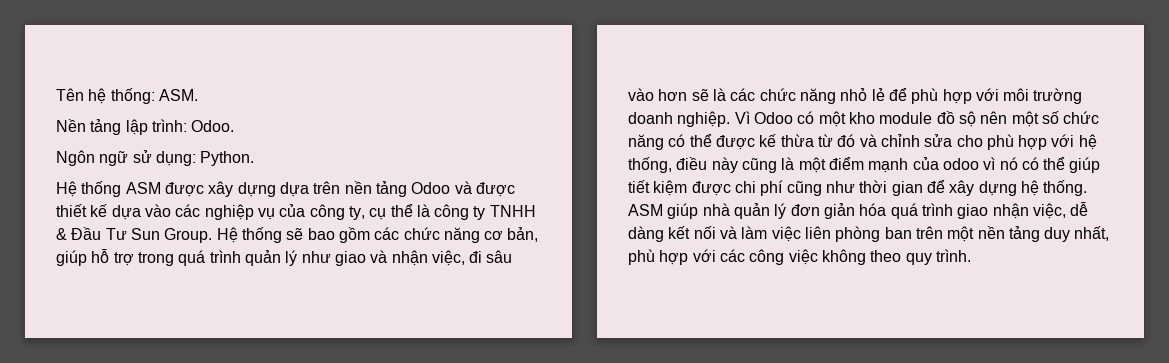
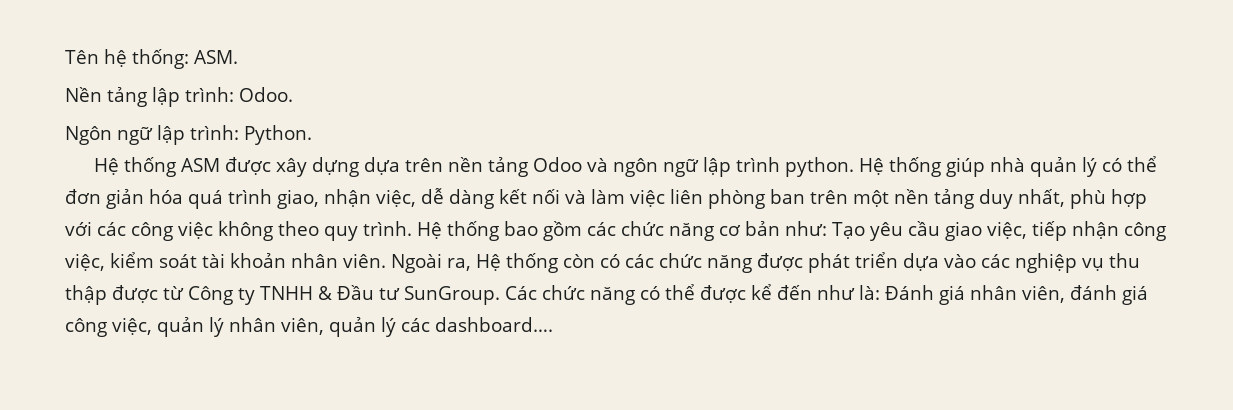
[132,150,196,166] sử dụng: -> [157,125,239,145] lập trình:
[475,182,515,197] [56,204,536,220] [56,227,539,243] [56,249,513,266] [628,88,1083,104] [628,111,1100,127] [628,134,1097,150] [628,157,1101,173] [628,180,1088,196] [628,204,663,216] được thiết kế dựa vào các nghiệp vụ của công ty, cụ thể là công ty TNHH & Đầu Tư Sun Group. Hệ thống sẽ bao gồm các chức năng cơ bản, giúp hỗ trợ trong quá trình quản lý như giao và nhận việc, đi sâu vào hơn sẽ là các chức năng nhỏ lẻ để phù hợp với môi trường doanh nghiệp. Vì Odoo có một kho module đồ sộ nên một số chức năng có thể được kế thừa từ đó và chỉnh sửa cho phù hợp với hệ thống, điều này cũng là một điểm mạnh của odoo vì nó có thể giúp tiết kiệm được chi phí cũng như thời gian để xây dựng hệ thống. ASM -> [612,157,941,177] ngôn ngữ lập trình python. Hệ thống
(787, 211) none -> [1101,156,1157,172] có thể
[957,204,989,219] giao -> [277,189,319,209] giao,
(971, 255) none -> [417,221,1166,241] [65,252,1140,273] [65,284,1148,305] [65,317,553,337] Hệ thống bao gồm các chức năng cơ bản như: Tạo yêu cầu giao việc, tiếp nhận công việc, kiểm soát tài khoản nhân viên. Ngoài ra, Hệ thống còn có các chức năng được phát triển dựa vào các nghiệp vụ thu thập được từ Công ty TNHH & Đầu tư SunGroup. Các chức năng có thể được kể đến như là: Đánh giá nhân viên, đánh giá công việc, quản lý nhân viên, quản lý các dashboard….

